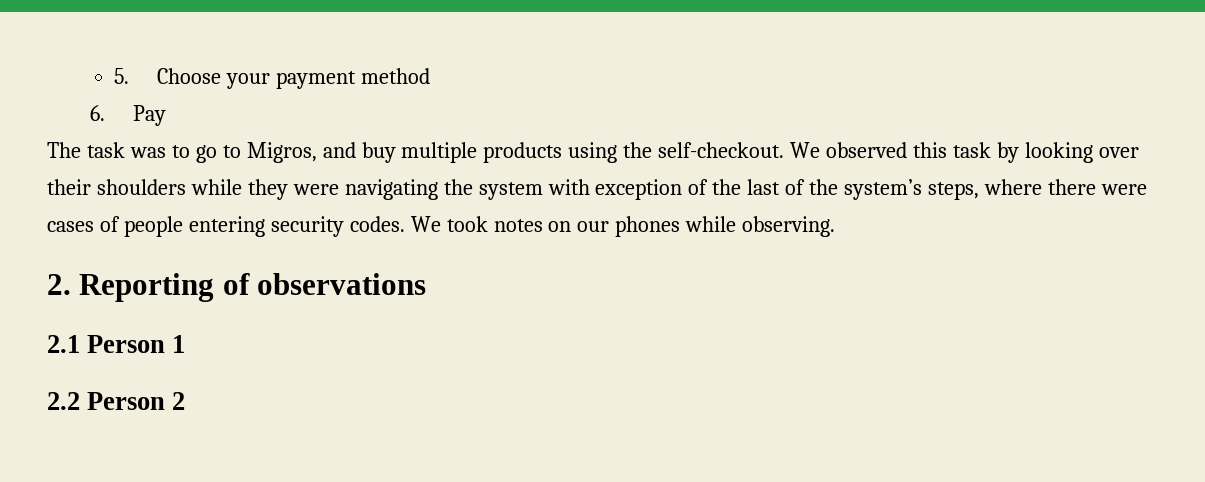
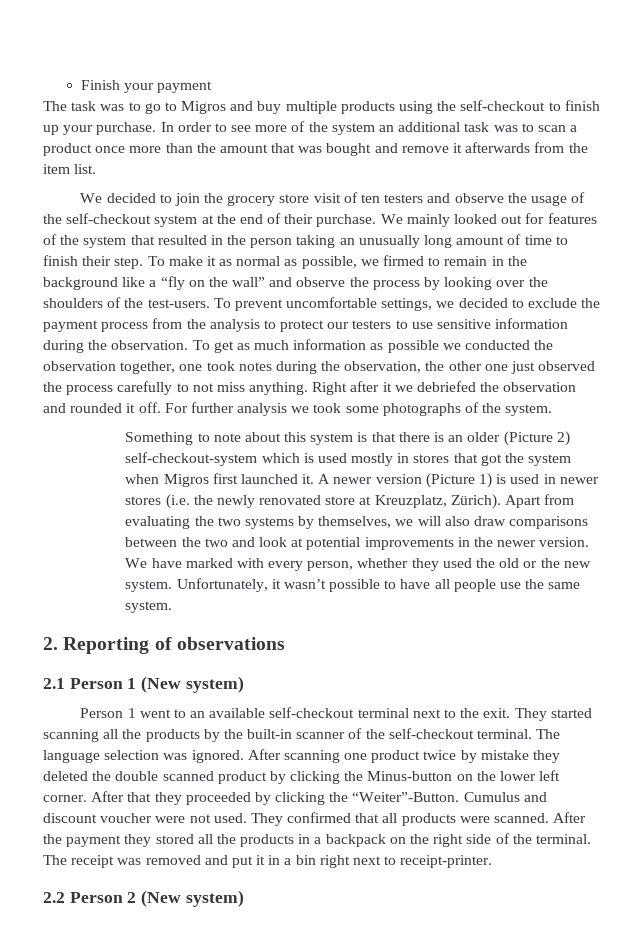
[114,68,222,84] 5. Choose -> [80,80,120,90] Finish
[361,68,431,84] [90,105,167,126] method // 6. Pay -> (213, 87) none
[246,142,317,163] Migros, -> [181,101,227,114] Migros
[658,142,1139,163] [47,179,1147,200] [47,216,836,237] self-checkout. We observed this task by looking over their shoulders while they were navigating the system with exception of the last of the system’s steps, where there were cases of people entering security codes. We took notes on our phones while observing. -> [460,100,600,111] [43,121,578,135] [43,142,588,156] [43,164,97,174] [80,192,586,206] [43,213,597,227] [43,234,568,248] [43,255,527,269] [43,276,548,290] [43,297,601,311] [43,318,569,332] [43,339,554,353] [43,361,596,374] [43,381,577,395] [43,402,553,416] [125,431,570,446] [125,452,572,466] [125,473,599,488] [125,494,575,509] [125,516,589,529] [125,537,590,550] [125,558,591,571] [125,578,581,592] [125,601,173,613] self-checkout to finish up your purchase. In order to see more of the system an additional task was to scan a product once more than the amount that was bought and remove it afterwards from the item list. // We decided to join the grocery store visit of ten testers and observe the usage of the self-checkout system at the end of their purchase. We mainly looked out for features of the system that resulted in the person taking an unusually long amount of time to finish their step. To make it as normal as possible, we firmed to remain in the background like a “fly on the wall” and observe the process by looking over the shoulders of the test-users. To prevent uncomfortable settings, we decided to exclude the payment process from the analysis to protect our testers to use sensitive information during the observation. To get as much information as possible we conducted the observation together, one took notes during the observation, the other one just observed the process carefully to not miss anything. Right after it we debriefed the observation and rounded it off. For further analysis we took some photographs of the system. // Something to note about this system is that there is an older (Picture 2) self-checkout-system which is used mostly in stores that got the system when Migros first launched it. A newer version (Picture 1) is used in newer stores (i.e. the newly renovated store at Kreuzplatz, Zürich). Apart from evaluating the two systems by themselves, we will also draw comparisons between the two and look at potential improvements in the newer version. We have marked with every person, whether they used the old or the new system. Unfortunately, it wasn’t possible to have all people use the same system.
(186, 344) none -> [141,676,244,693] [80,707,592,721] [43,728,561,742] [43,749,561,763] [43,770,561,784] [43,791,547,805] [43,812,587,826] [43,833,591,847] [43,855,493,868] (New system) // Person 1 went to an available self-checkout terminal next to the exit. They started scanning all the products by the built-in scanner of the self-checkout terminal. The language selection was ignored. After scanning one product twice by mistake they deleted the double scanned product by clicking the Minus-button on the lower left corner. After that they proceeded by clicking the “Weiter”-Button. Cumulus and discount voucher were not used. They confirmed that all products were scanned. After the payment they stored all the products in a backpack on the right side of the terminal. The receipt was removed and put it in a bin right next to receipt-printer.
(186, 401) none -> [141,890,244,907] (New system)

